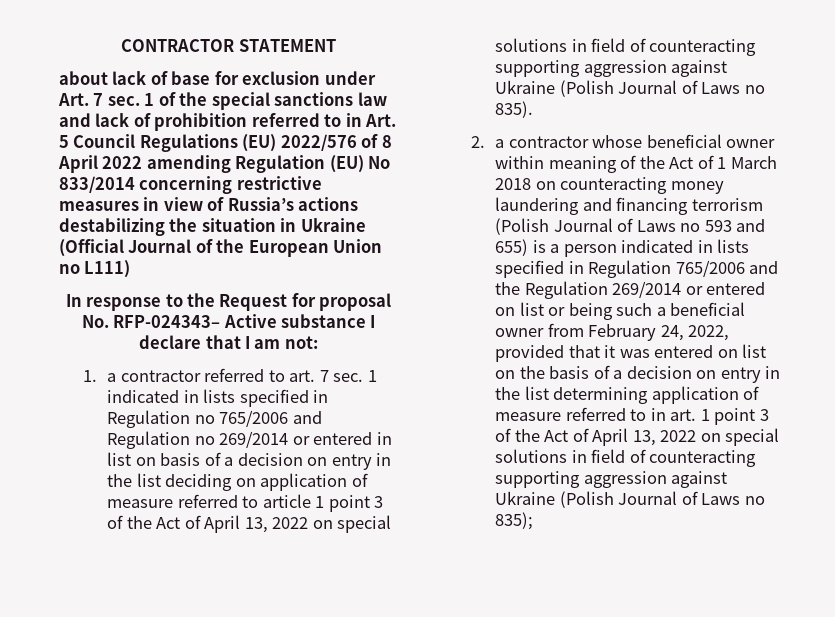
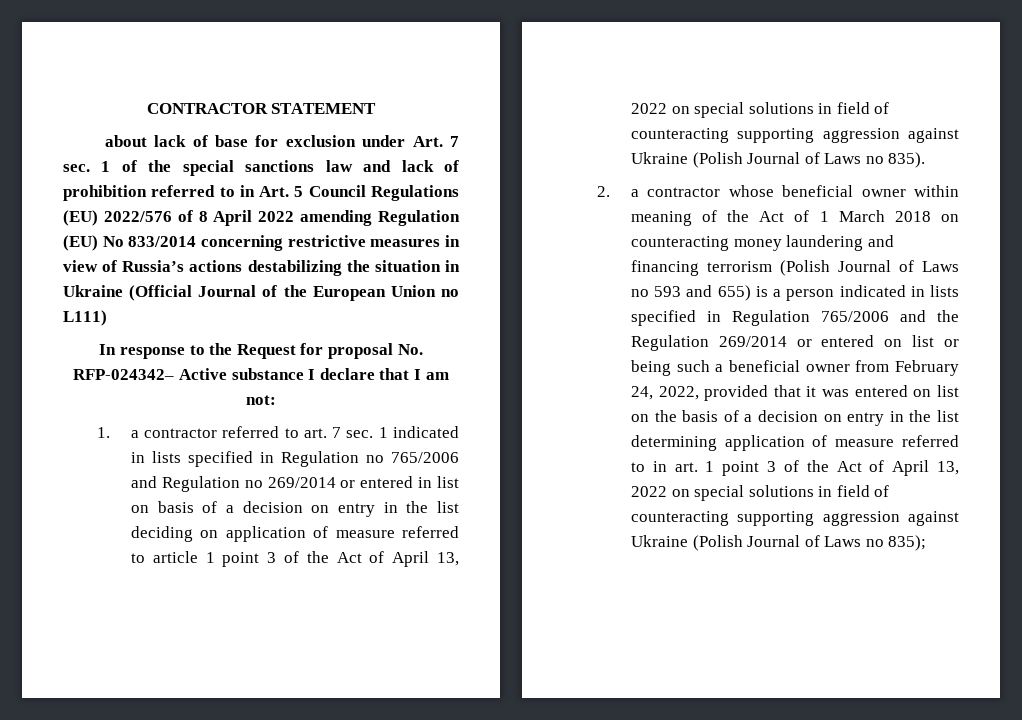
[113,315,221,328] RFP-024343– -> [73,369,175,380] RFP-024342–

